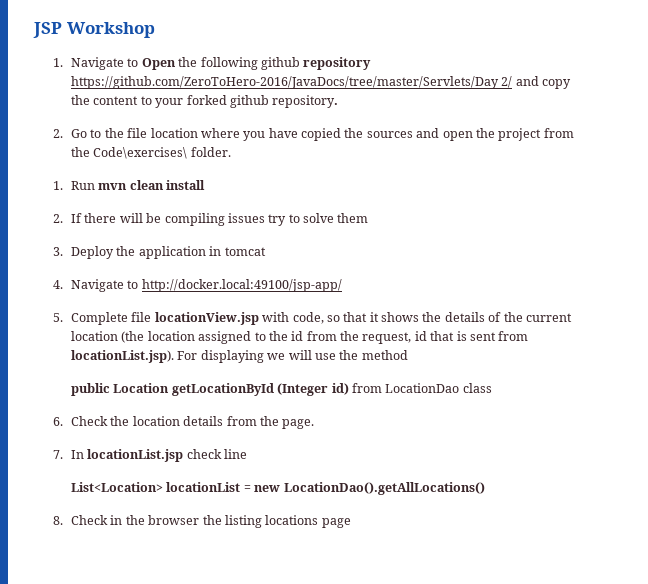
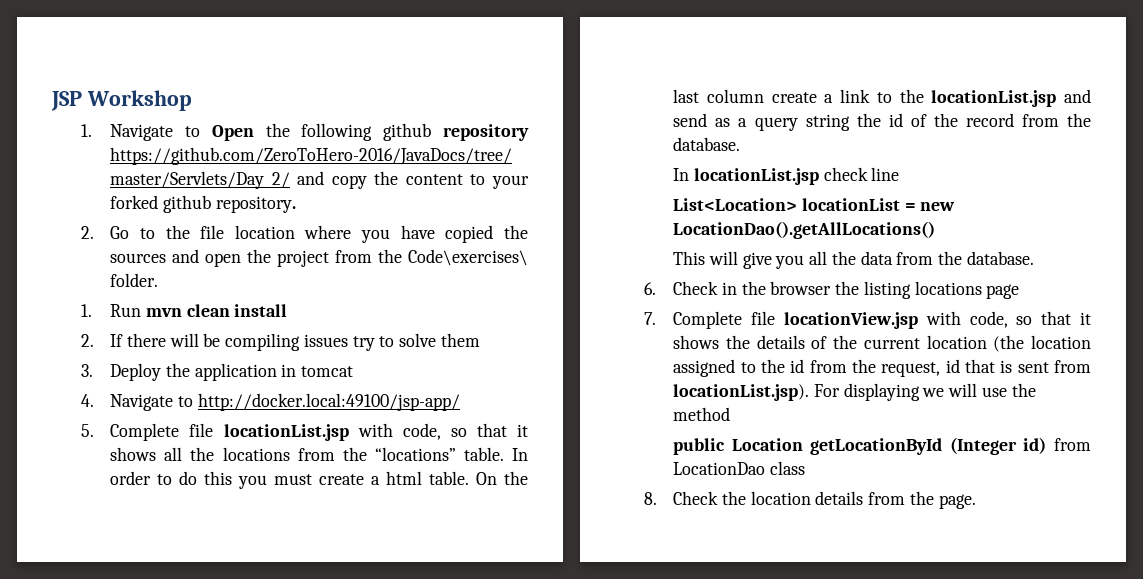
(152, 317) none -> [223,423,528,441] [110,447,528,461] [110,471,528,489] [673,89,1091,107] [673,113,1091,131] [673,137,741,151] [673,167,900,185] [673,198,956,211] [673,221,936,239] [673,251,1034,269] [644,281,1020,299] [644,311,776,329] locationList.jsp with code, so that it shows all the locations from the “locations” table. In order to do this you must create a html table. On the last column create a link to the locationList.jsp and send as a query string the id of the record from the database. // In locationList.jsp check line // List<Location> locationList = new LocationDao().getAllLocations() // This will give you all the data from the database. // 6. Check in the browser the listing locations page // 7. Complete file
[52,417,63,426] 6. -> [644,492,658,505] 8.
[52,449,248,462] [70,482,485,495] [52,515,351,528] // 7. In locationList.jsp check line // List<Location> locationList = new LocationDao().getAllLocations() // 8. Check in the browser the listing locations page -> (976, 501) none

